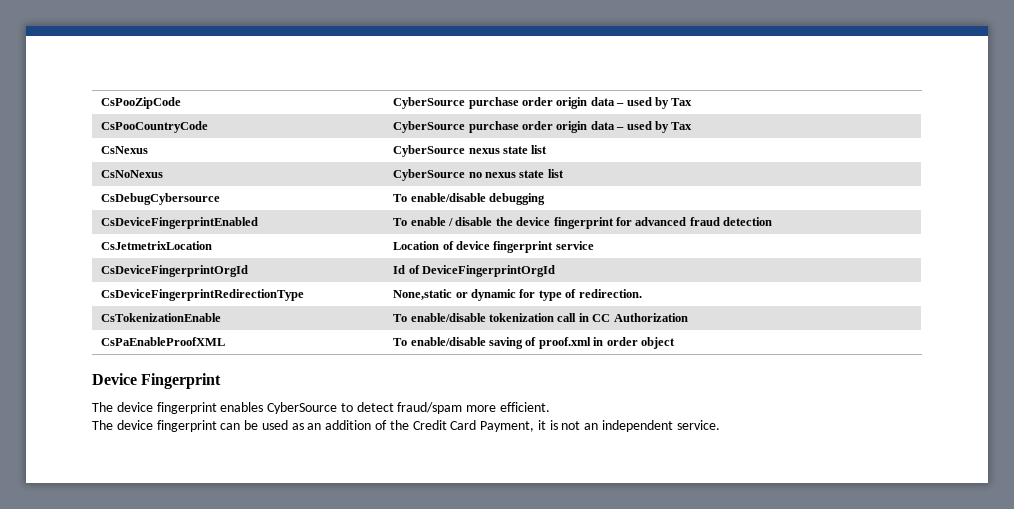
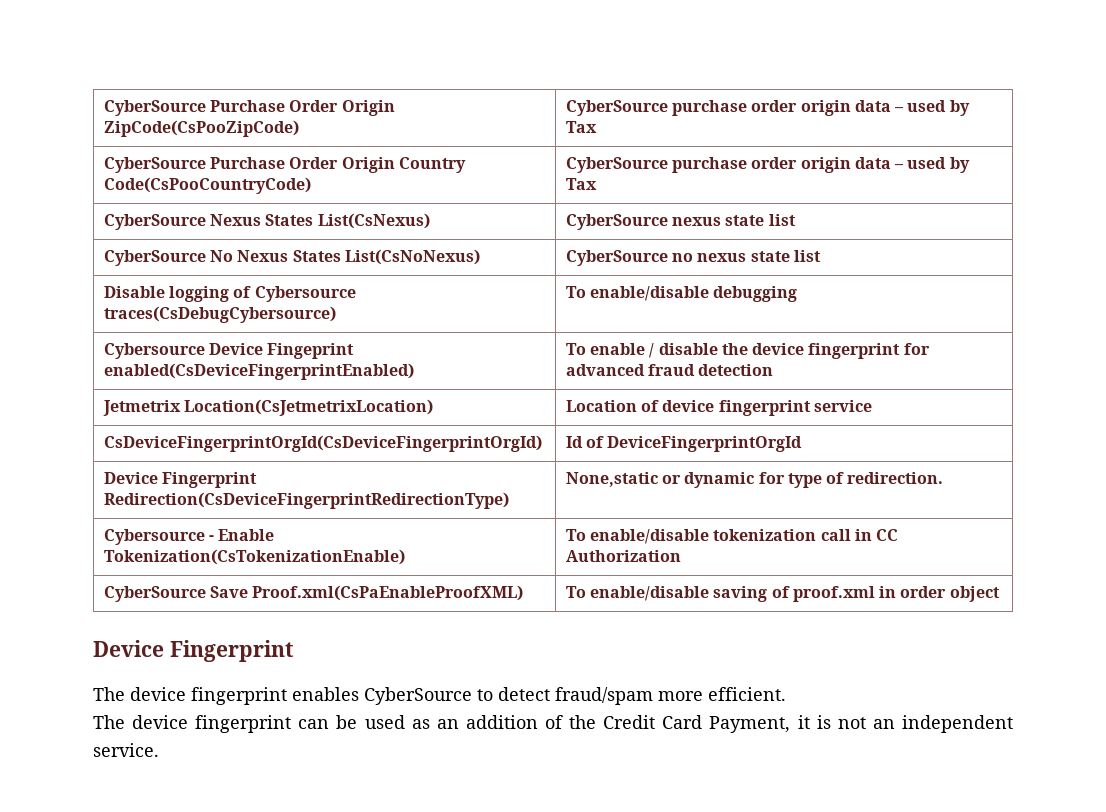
[101,97,182,109] [393,97,693,109] [101,121,209,133] [393,121,693,133] [101,146,149,154] CsPooZipCode | CyberSource purchase order origin data – used by Tax // CsPooCountryCode | CyberSource purchase order origin data – used by Tax // CsNexus -> [103,100,395,116] [103,120,299,137] [565,100,970,116] [565,121,597,133] [103,157,466,173] [103,177,311,194] [565,157,970,173] [565,178,597,190] [103,213,430,230] CyberSource Purchase Order Origin ZipCode(CsPooZipCode) | CyberSource purchase order origin data – used by Tax // CyberSource Purchase Order Origin Country Code(CsPooCountryCode) | CyberSource purchase order origin data – used by Tax // CyberSource Nexus States List(CsNexus)
[101,170,164,178] CsNoNexus -> [103,249,480,266] CyberSource No Nexus States List(CsNoNexus)
[101,193,221,205] CsDebugCybersource -> [103,286,356,302] [103,306,336,323] Disable logging of Cybersource traces(CsDebugCybersource)
[101,217,259,229] CsDeviceFingerprintEnabled -> [103,343,355,359] [103,363,414,380] Cybersource Device Fingeprint enabled(CsDeviceFingerprintEnabled)
[101,241,213,250] CsJetmetrixLocation -> [102,399,433,416] Jetmetrix Location(CsJetmetrixLocation)
[101,265,249,277] CsDeviceFingerprintOrgId -> [103,435,542,452] CsDeviceFingerprintOrgId(CsDeviceFingerprintOrgId)
[101,289,305,301] CsDeviceFingerprintRedirectionType -> [103,472,257,488] [103,492,509,509] Device Fingerprint Redirection(CsDeviceFingerprintRedirectionType)
[101,313,222,322] CsTokenizationEnable -> [103,529,275,545] [103,549,405,565] Cybersource - Enable Tokenization(CsTokenizationEnable)
[101,337,226,346] CsPaEnableProofXML -> [103,585,524,602] CyberSource Save Proof.xml(CsPaEnableProofXML)

